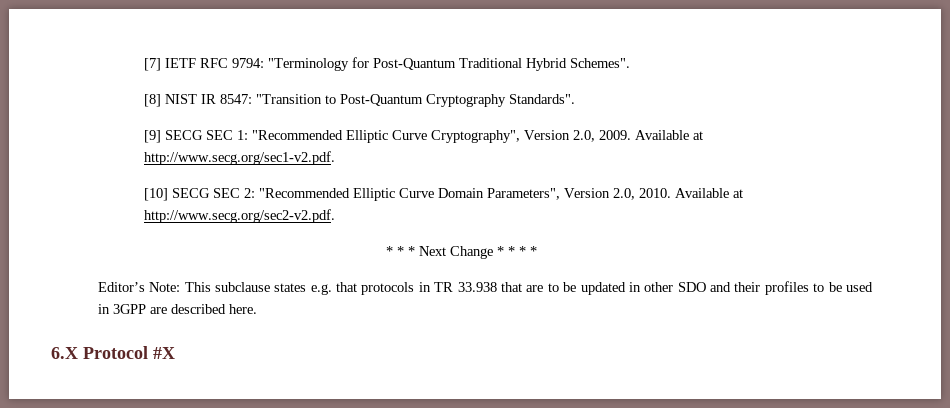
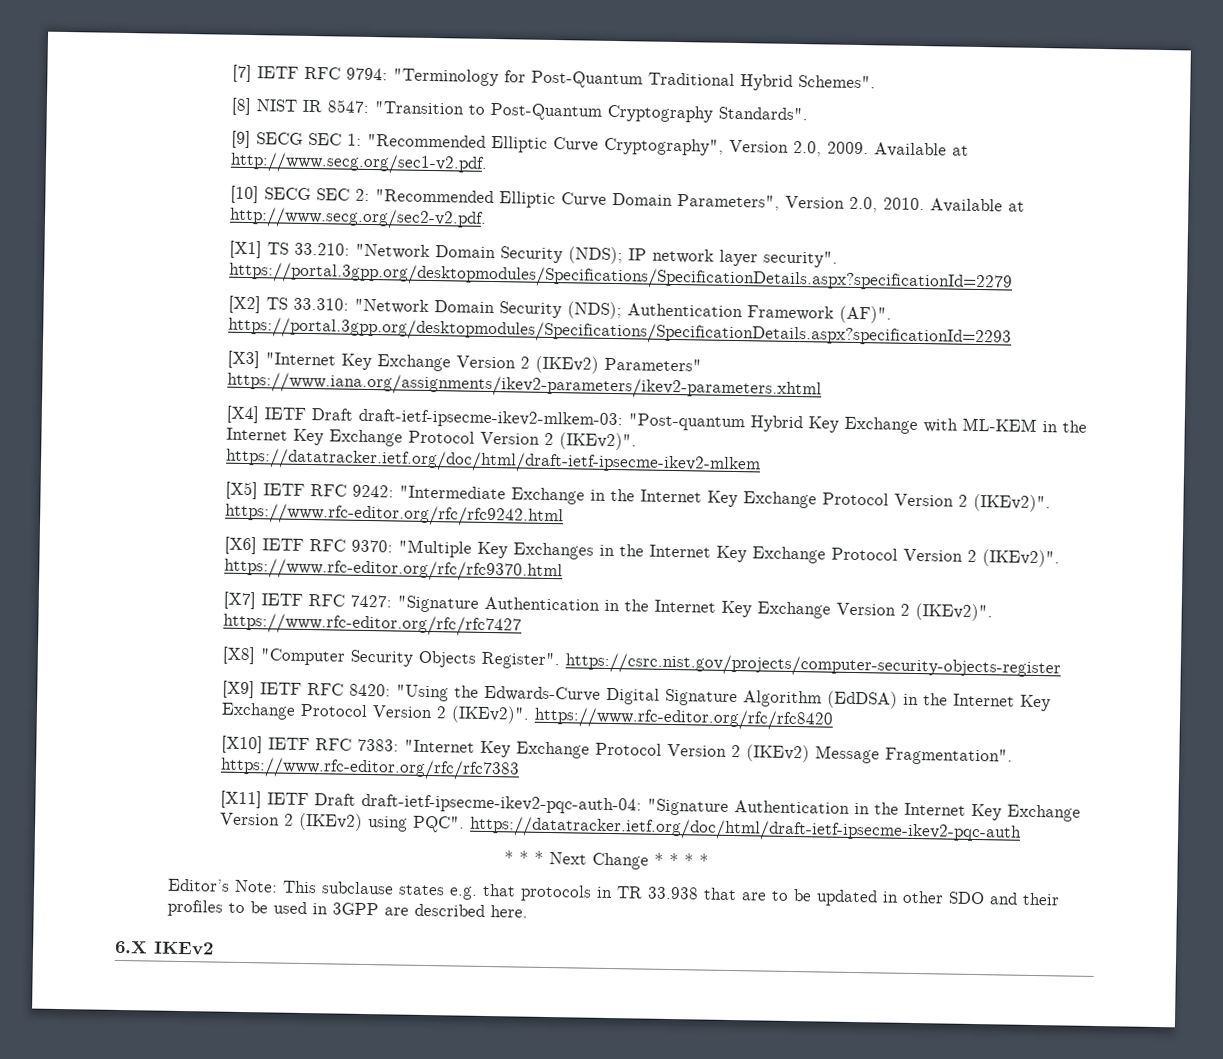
(336, 216) none -> [229,240,839,268] [229,261,1014,294] [228,295,893,324] [228,316,1013,349] [227,350,703,374] [227,371,823,401] [226,405,1088,435] [226,427,638,451] [225,447,762,476] [225,481,1052,513] [225,502,565,528] [224,536,1061,568] [224,557,564,583] [223,591,994,622] [223,612,523,637] [222,646,1062,680] [222,680,1052,712] [221,702,835,731] [221,735,1014,766] [220,756,521,781] [220,790,1082,822] [220,812,1023,844] // [X1] TS 33.210: "Network Domain Security (NDS); IP network layer security". https://portal.3gpp.org/desktopmodules/Specifications/SpecificationDetails.aspx?specificationId=2279 // [X2] TS 33.310: "Network Domain Security (NDS); Authentication Framework (AF)". https://portal.3gpp.org/desktopmodules/Specifications/SpecificationDetails.aspx?specificationId=2293 // [X3] "Internet Key Exchange Version 2 (IKEv2) Parameters" https://www.iana.org/assignments/ikev2-parameters/ikev2-parameters.xhtml // [X4] IETF Draft draft-ietf-ipsecme-ikev2-mlkem-03: "Post-quantum Hybrid Key Exchange with ML-KEM in the Internet Key Exchange Protocol Version 2 (IKEv2)". https://datatracker.ietf.org/doc/html/draft-ietf-ipsecme-ikev2-mlkem // [X5] IETF RFC 9242: "Intermediate Exchange in the Internet Key Exchange Protocol Version 2 (IKEv2)". https://www.rfc-editor.org/rfc/rfc9242.html // [X6] IETF RFC 9370: "Multiple Key Exchanges in the Internet Key Exchange Protocol Version 2 (IKEv2)". https://www.rfc-editor.org/rfc/rfc9370.html // [X7] IETF RFC 7427: "Signature Authentication in the Internet Key Exchange Version 2 (IKEv2)". https://www.rfc-editor.org/rfc/rfc7427 // [X8] "Computer Security Objects Register". https://csrc.nist.gov/projects/computer-security-objects-register // [X9] IETF RFC 8420: "Using the Edwards-Curve Digital Signature Algorithm (EdDSA) in the Internet Key Exchange Protocol Version 2 (IKEv2)". https://www.rfc-editor.org/rfc/rfc8420 // [X10] IETF RFC 7383: "Internet Key Exchange Protocol Version 2 (IKEv2) Message Fragmentation". https://www.rfc-editor.org/rfc/rfc7383 // [X11] IETF Draft draft-ietf-ipsecme-ikev2-pqc-auth-04: "Signature Authentication in the Internet Key Exchange Version 2 (IKEv2) using PQC". https://datatracker.ietf.org/doc/html/draft-ietf-ipsecme-ikev2-pqc-auth
[83,346,175,359] Protocol #X -> [153,941,214,956] IKEv2

